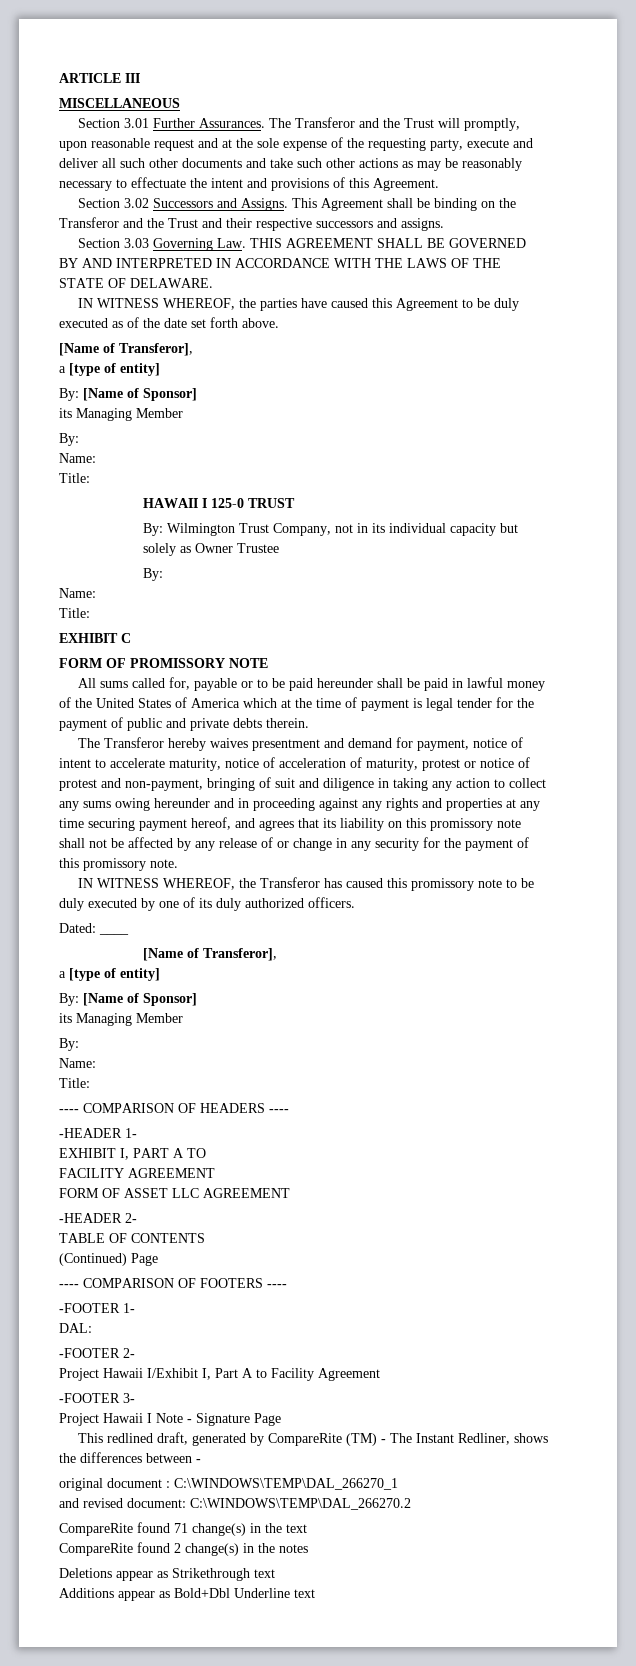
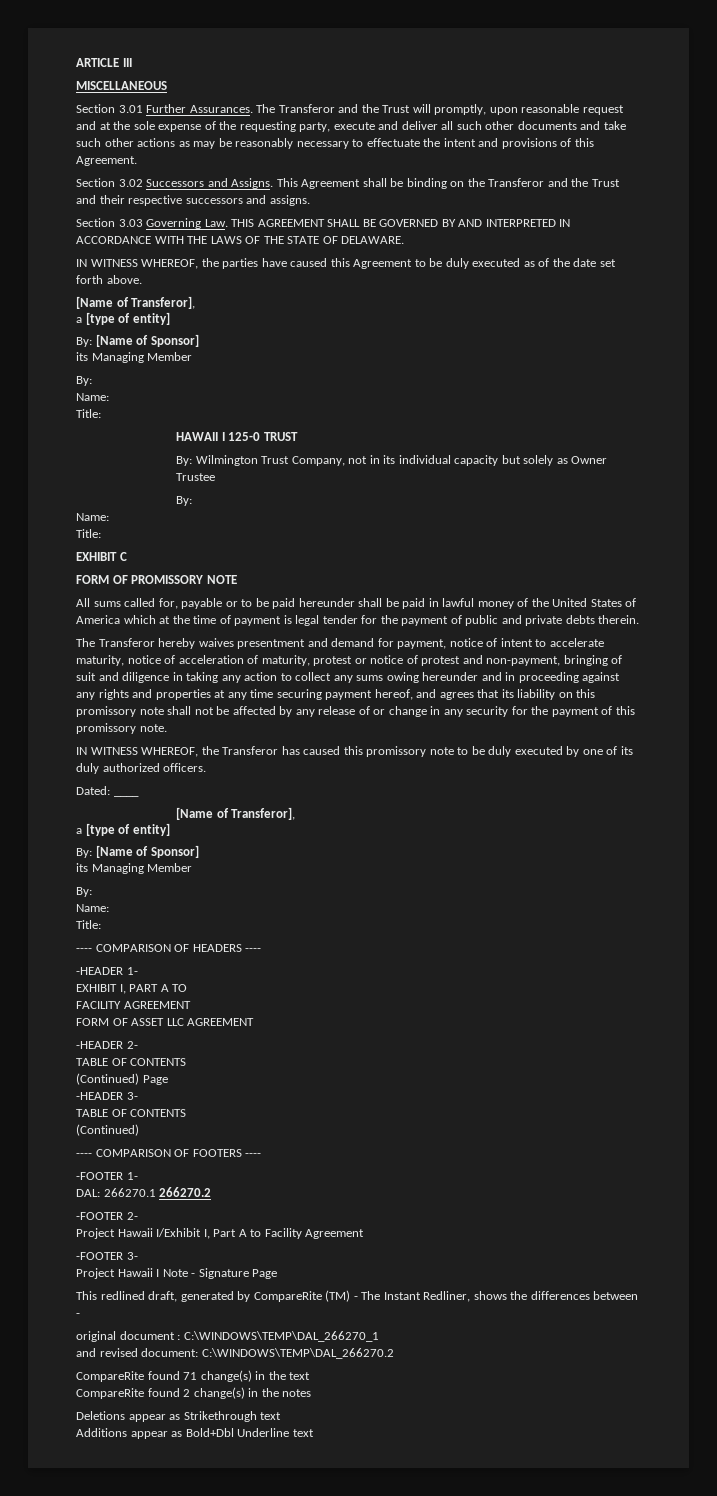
(158, 1259) none -> [76,1092,138,1100] [76,1109,187,1117] [76,1124,139,1136] // -HEADER 3- // TABLE OF CONTENTS // (Continued)
(92, 1328) none -> [103,1187,212,1197] 266270.1 266270.2

